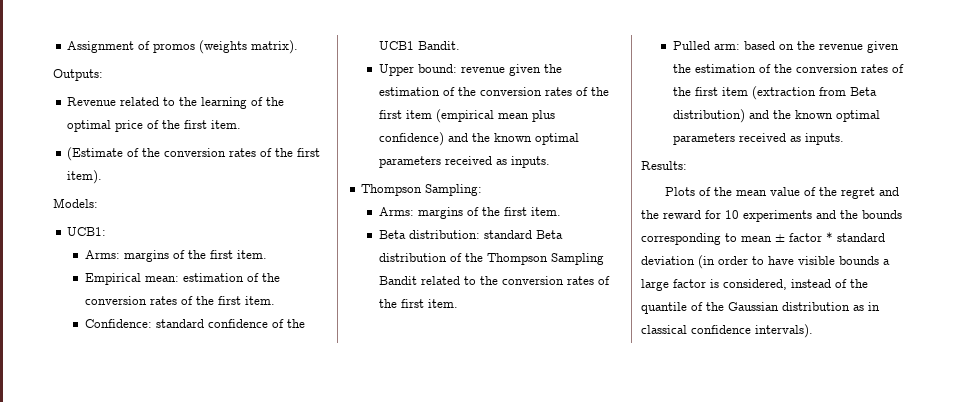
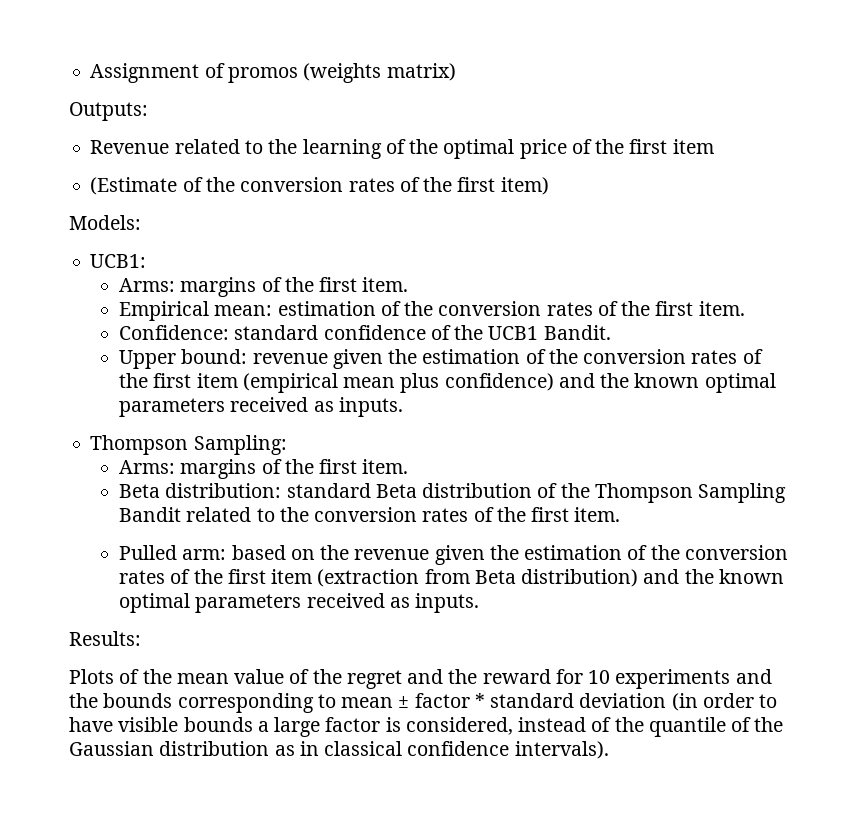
[251,40,299,54] matrix). -> [386,63,456,81] matrix)
[211,120,242,129] item. -> [672,139,714,154] item
[67,170,103,184] item). -> [500,177,549,195] item)

